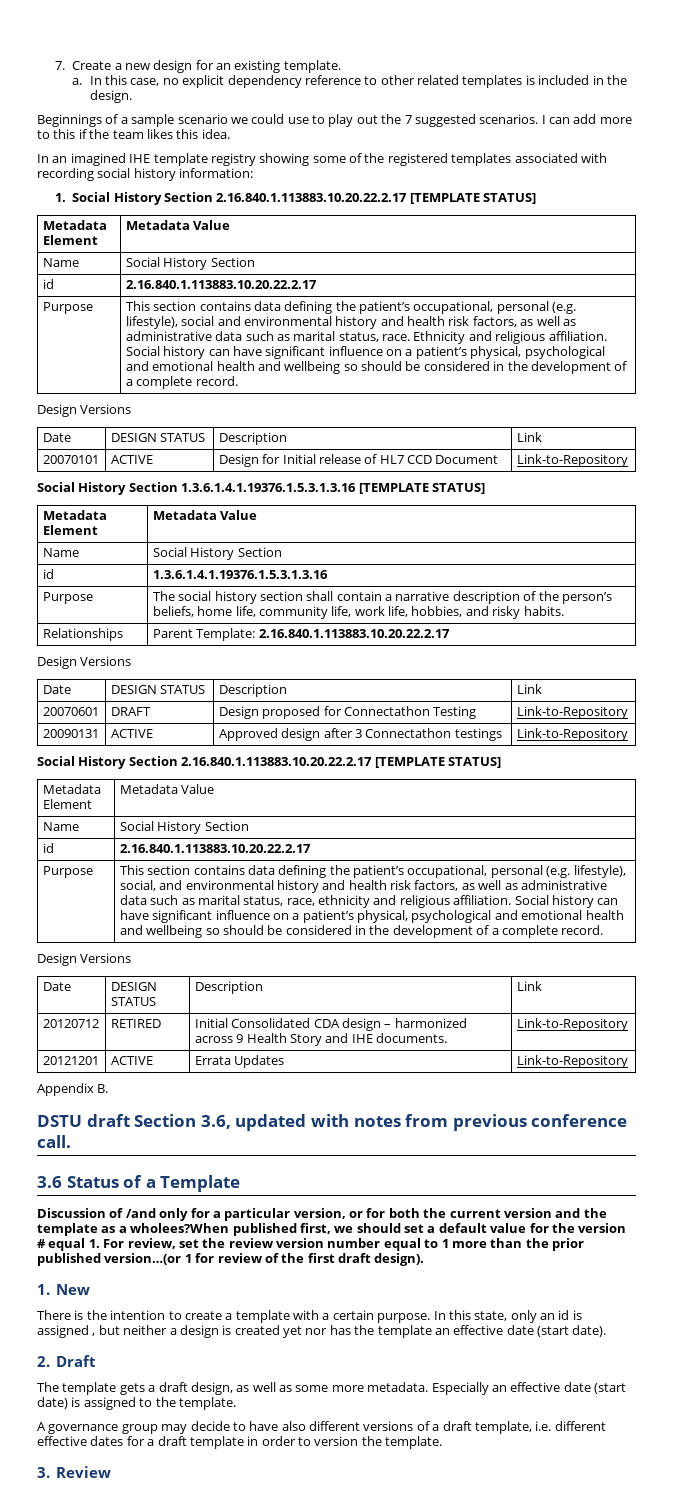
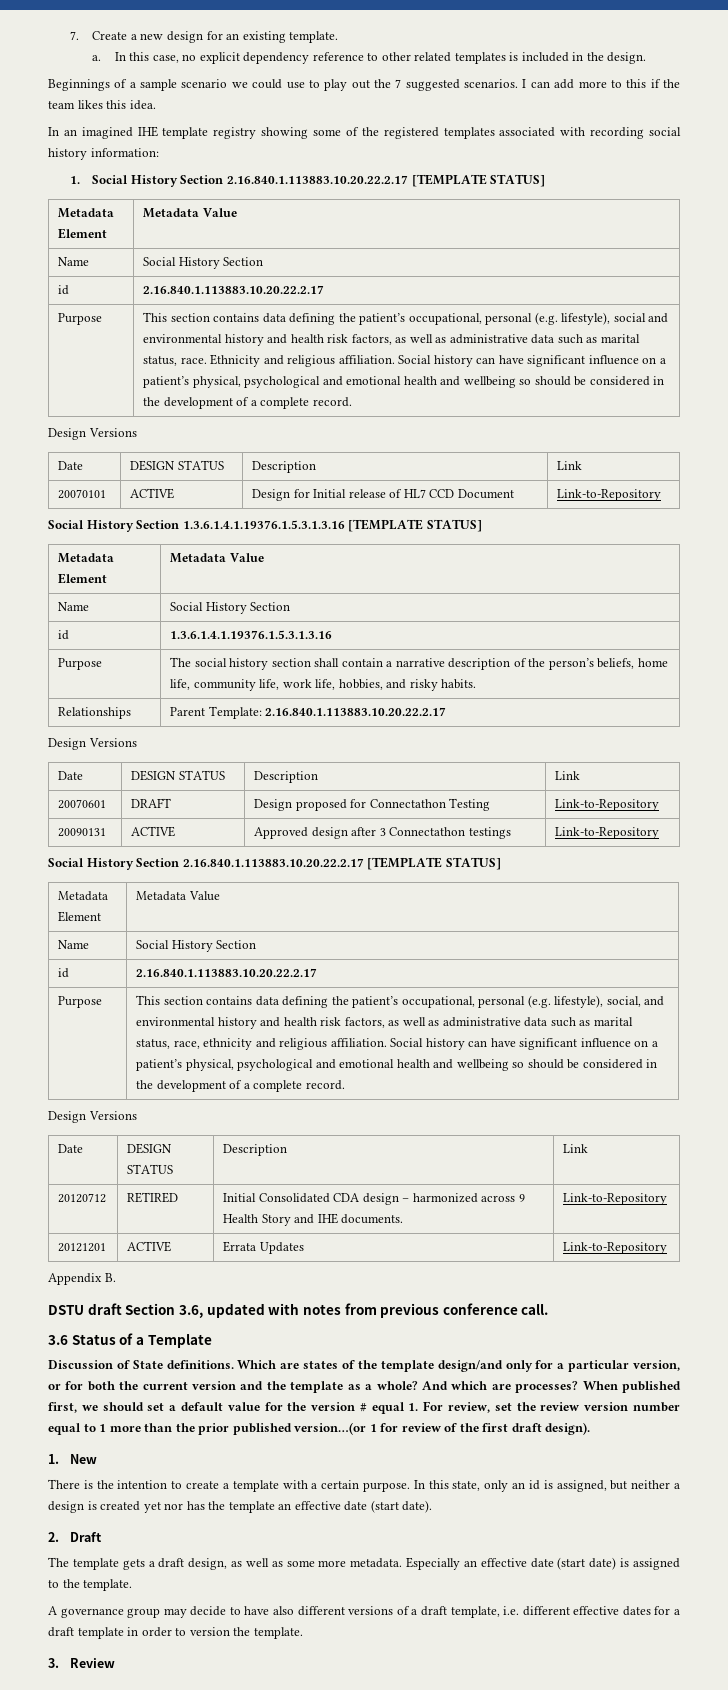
[125,1208,156,1218] /and -> [132,1360,503,1372] State definitions. Which are states of the template design/and
[130,1223,230,1233] wholees?When -> [376,1381,618,1393] whole? And which are processes? When
[37,1325,96,1338] assigned , -> [556,1480,607,1492] assigned,

